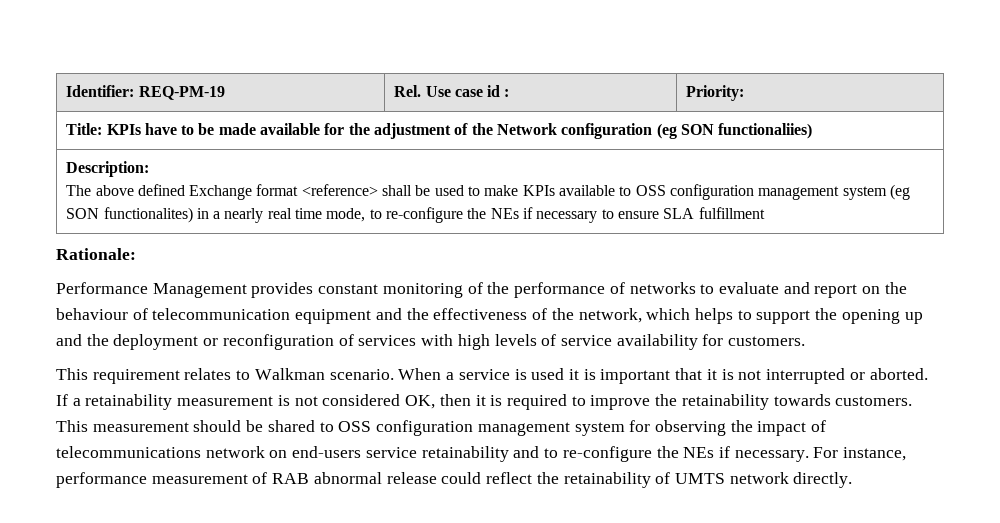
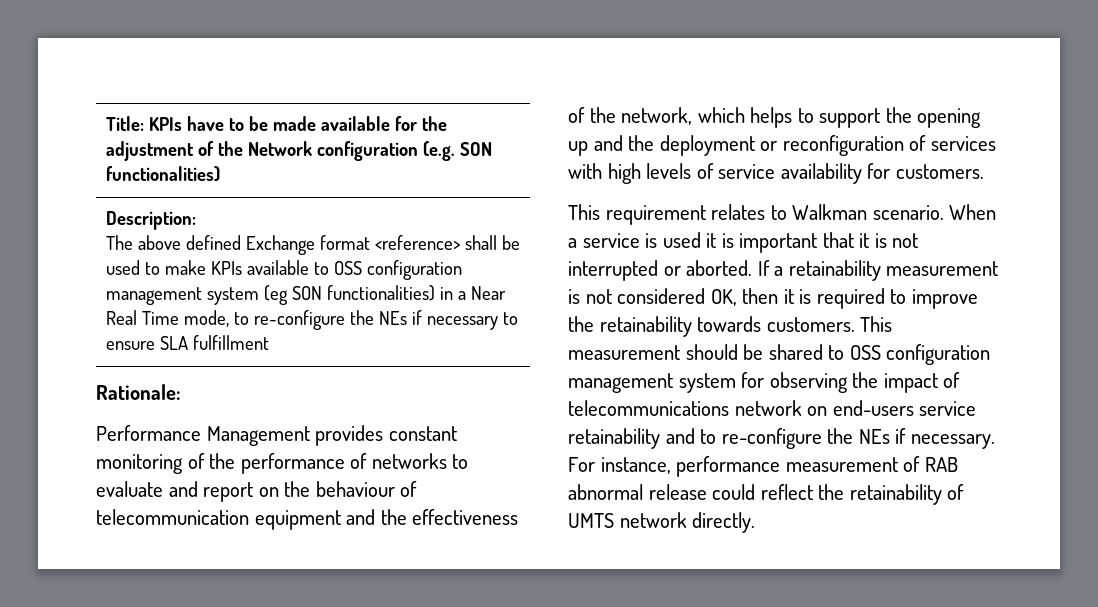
[66,85,225,100] [394,85,510,97] [686,85,745,101] Identifier: REQ-PM-19 | Rel. Use case id : | Priority: // -> (105, 123) none
[656,123,813,139] (eg SON functionaliies) -> [422,141,492,161] [105,166,220,182] (e.g. SON functionalities)
[103,207,193,223] functionalites) -> [326,285,435,301] functionalities)
[224,208,323,223] nearly real time -> [470,286,506,300] [105,310,179,325] Near Real Time

